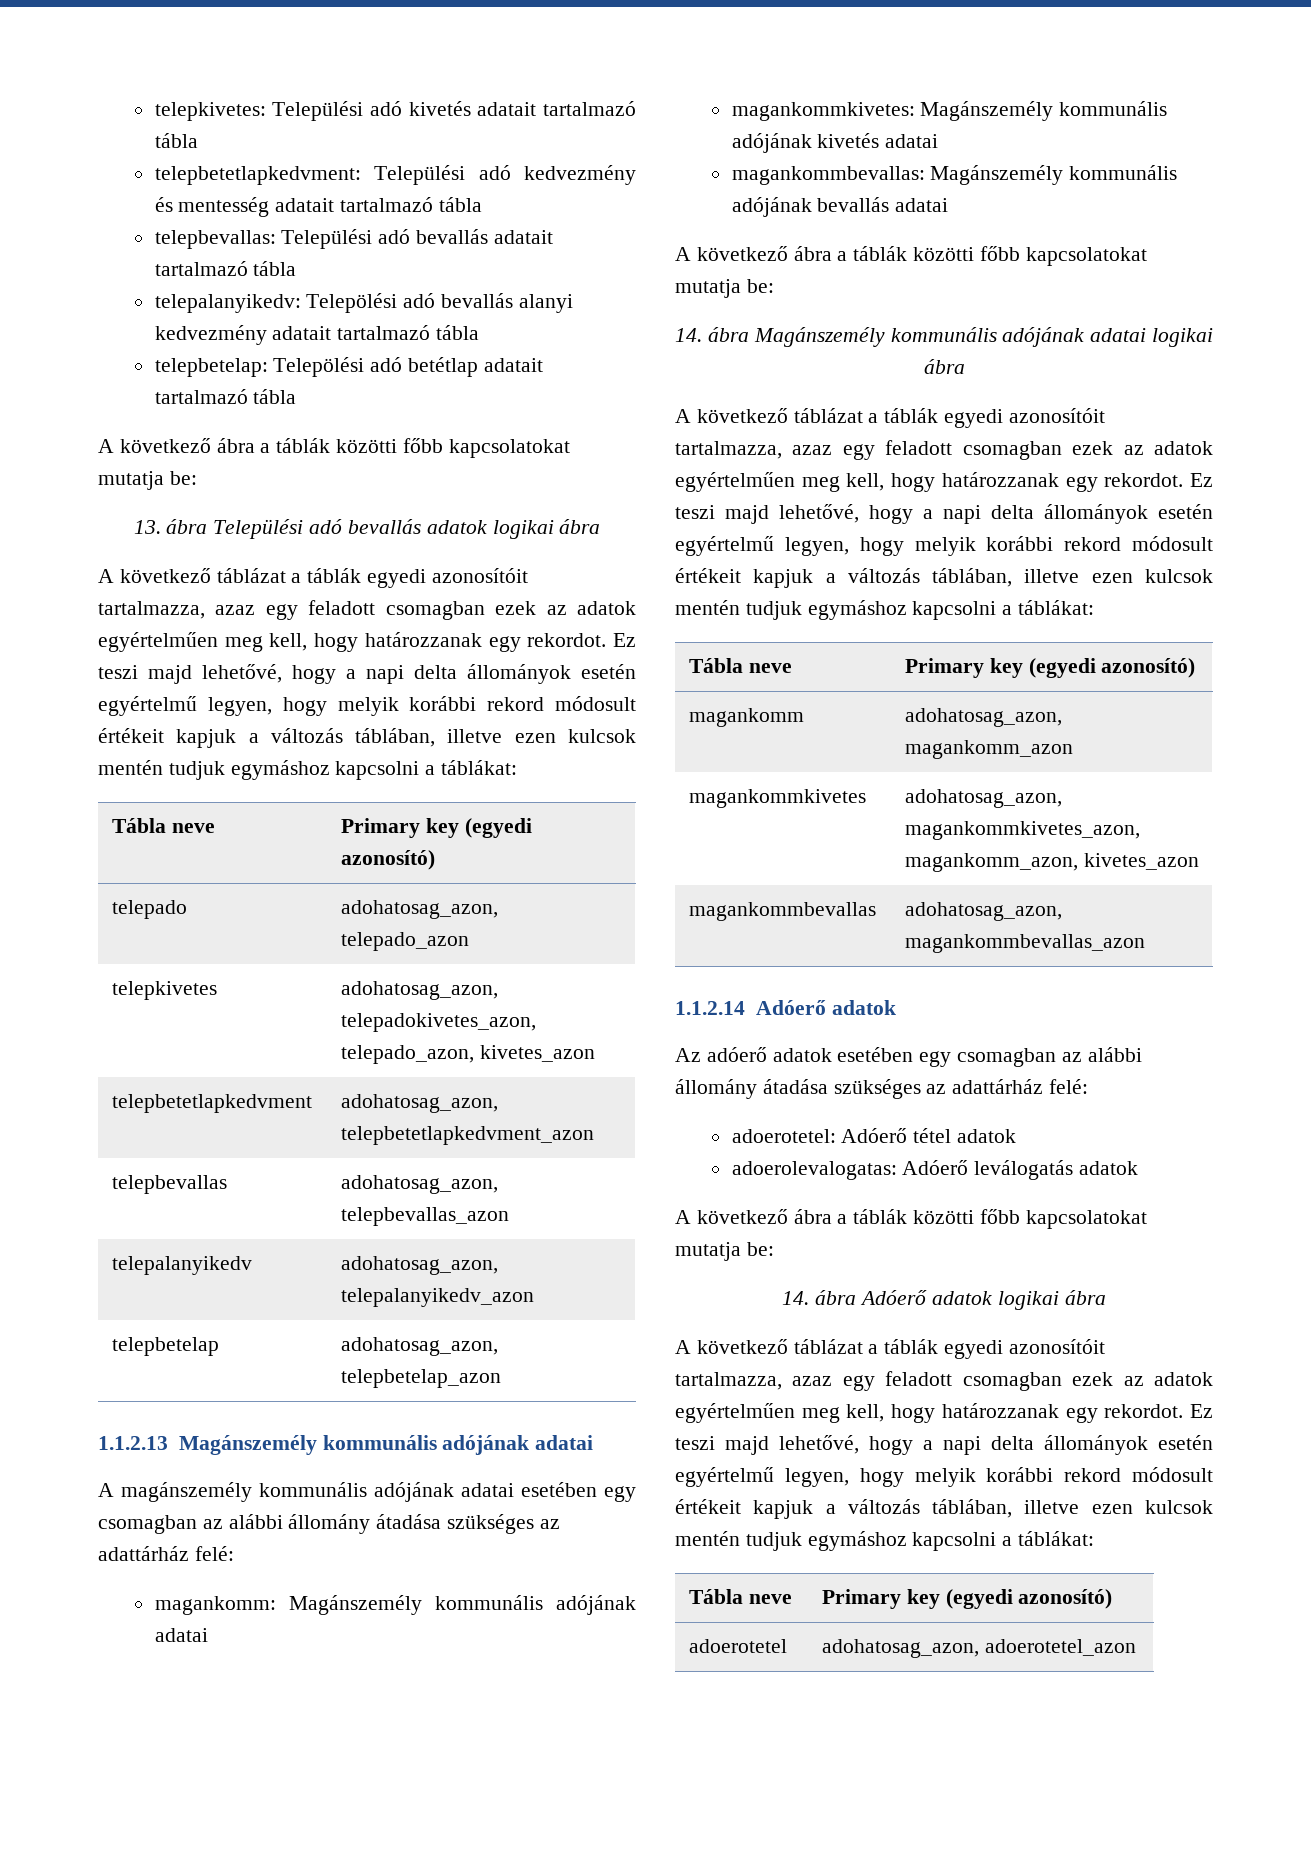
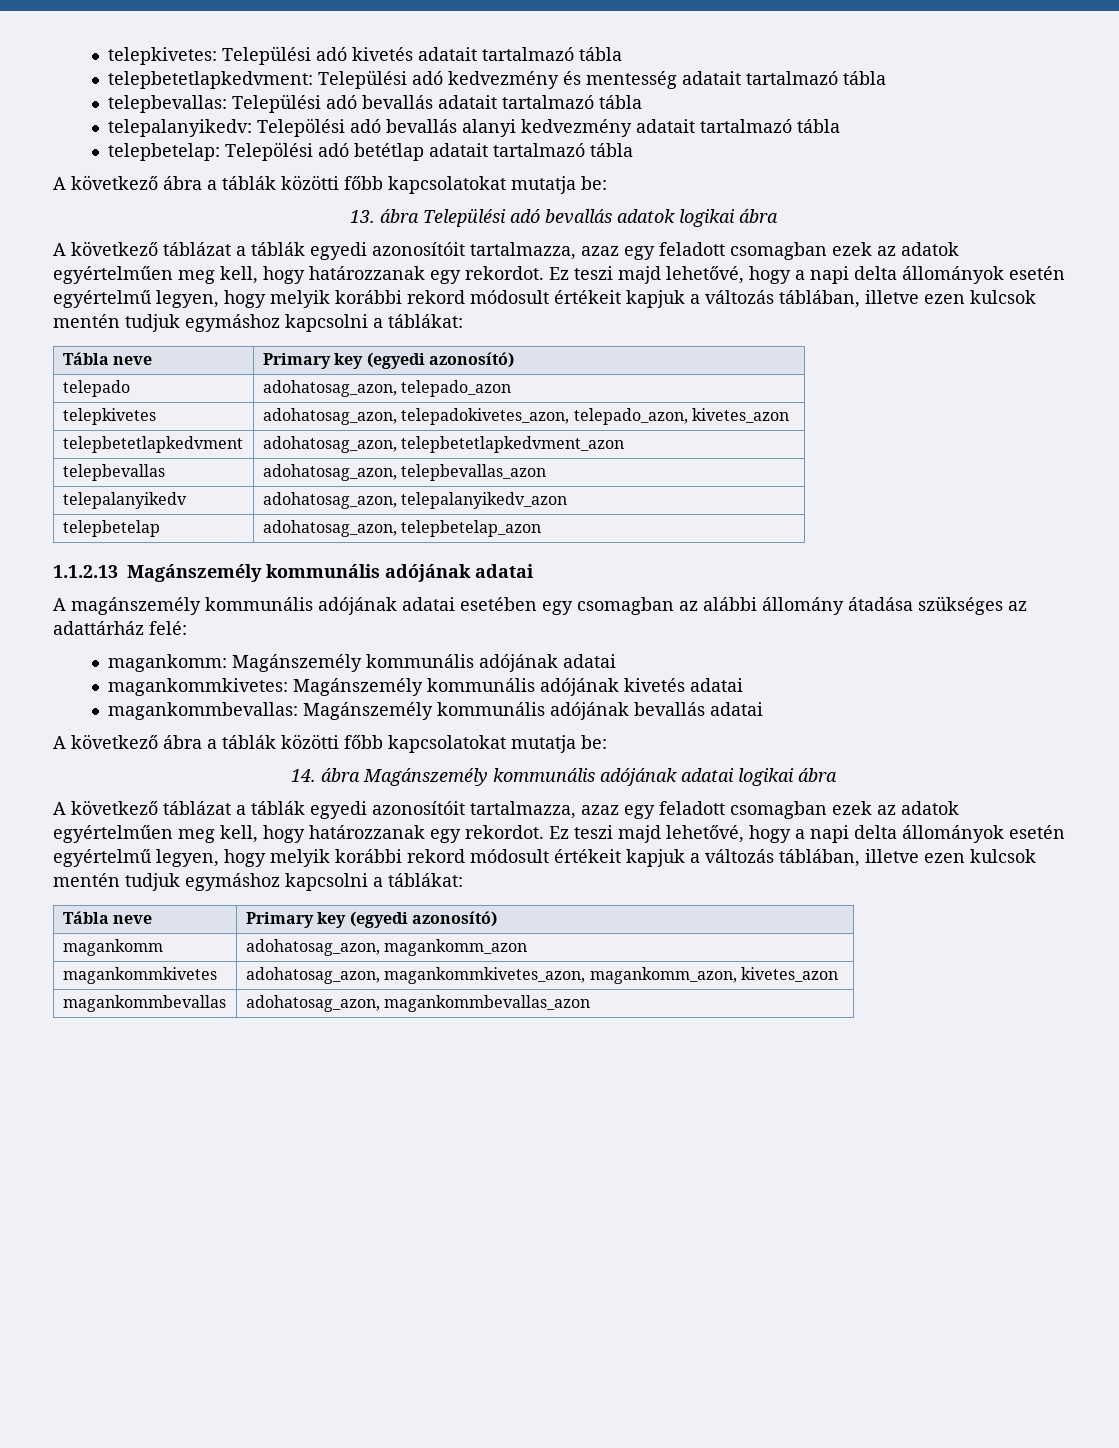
[675,1000,896,1015] [675,1047,1142,1067] [675,1079,1089,1099] [731,1128,1017,1143] [731,1160,1139,1180] [675,1209,1147,1229] [675,1242,774,1261] [782,1290,1106,1310] [675,1339,1105,1359] [675,1371,1213,1391] [675,1403,1213,1423] [675,1435,1213,1455] [675,1467,1213,1487] [675,1499,1213,1519] [675,1531,1095,1551] [689,1589,792,1604] [822,1589,1113,1609] [689,1639,788,1653] [822,1639,1136,1658] // 1.1.2.14 Adóerő adatok // Az adóerő adatok esetében egy csomagban az alábbi állomány átadása szükséges az adattárház felé: // adoerotetel: Adóerő tétel adatok // adoerolevalogatas: Adóerő leválogatás adatok // A következő ábra a táblák közötti főbb kapcsolatokat mutatja be: // 14. ábra Adóerő adatok logikai ábra // A következő táblázat a táblák egyedi azonosítóit tartalmazza, azaz egy feladott csomagban ezek az adatok egyértelműen meg kell, hogy határozzanak egy rekordot. Ez teszi majd lehetővé, hogy a napi delta állományok esetén egyértelmű legyen, hogy melyik korábbi rekord módosult értékeit kapjuk a változás táblában, illetve ezen kulcsok mentén tudjuk egymáshoz kapcsolni a táblákat: // Tábla neve | Primary key (egyedi azonosító) // adoerotetel | adohatosag_azon, adoerotetel_azon -> (591, 1003) none

